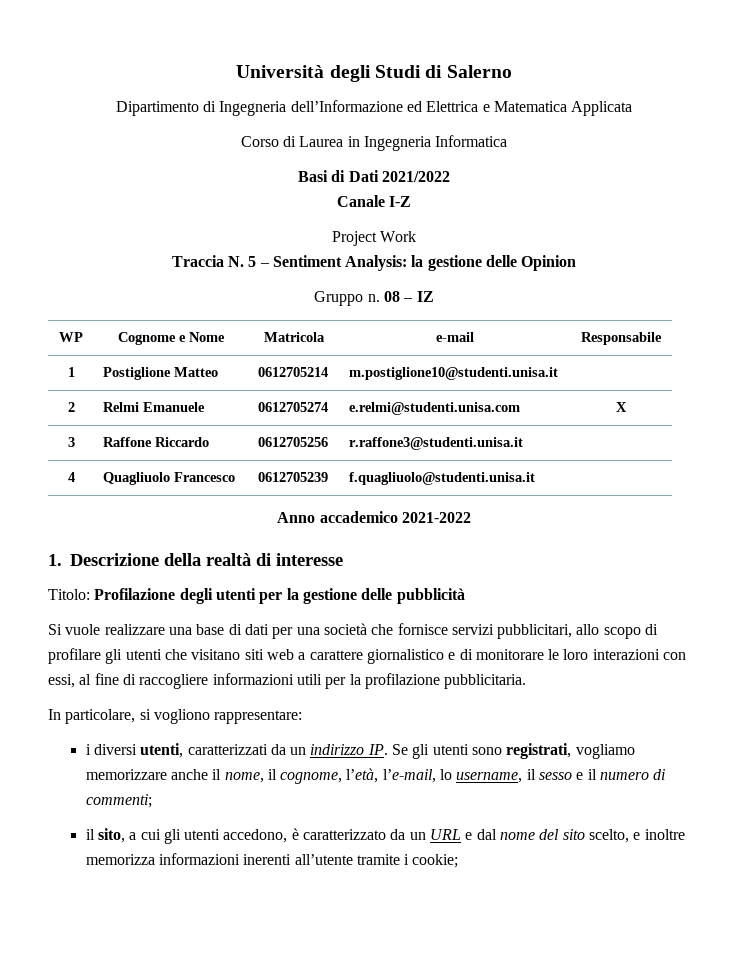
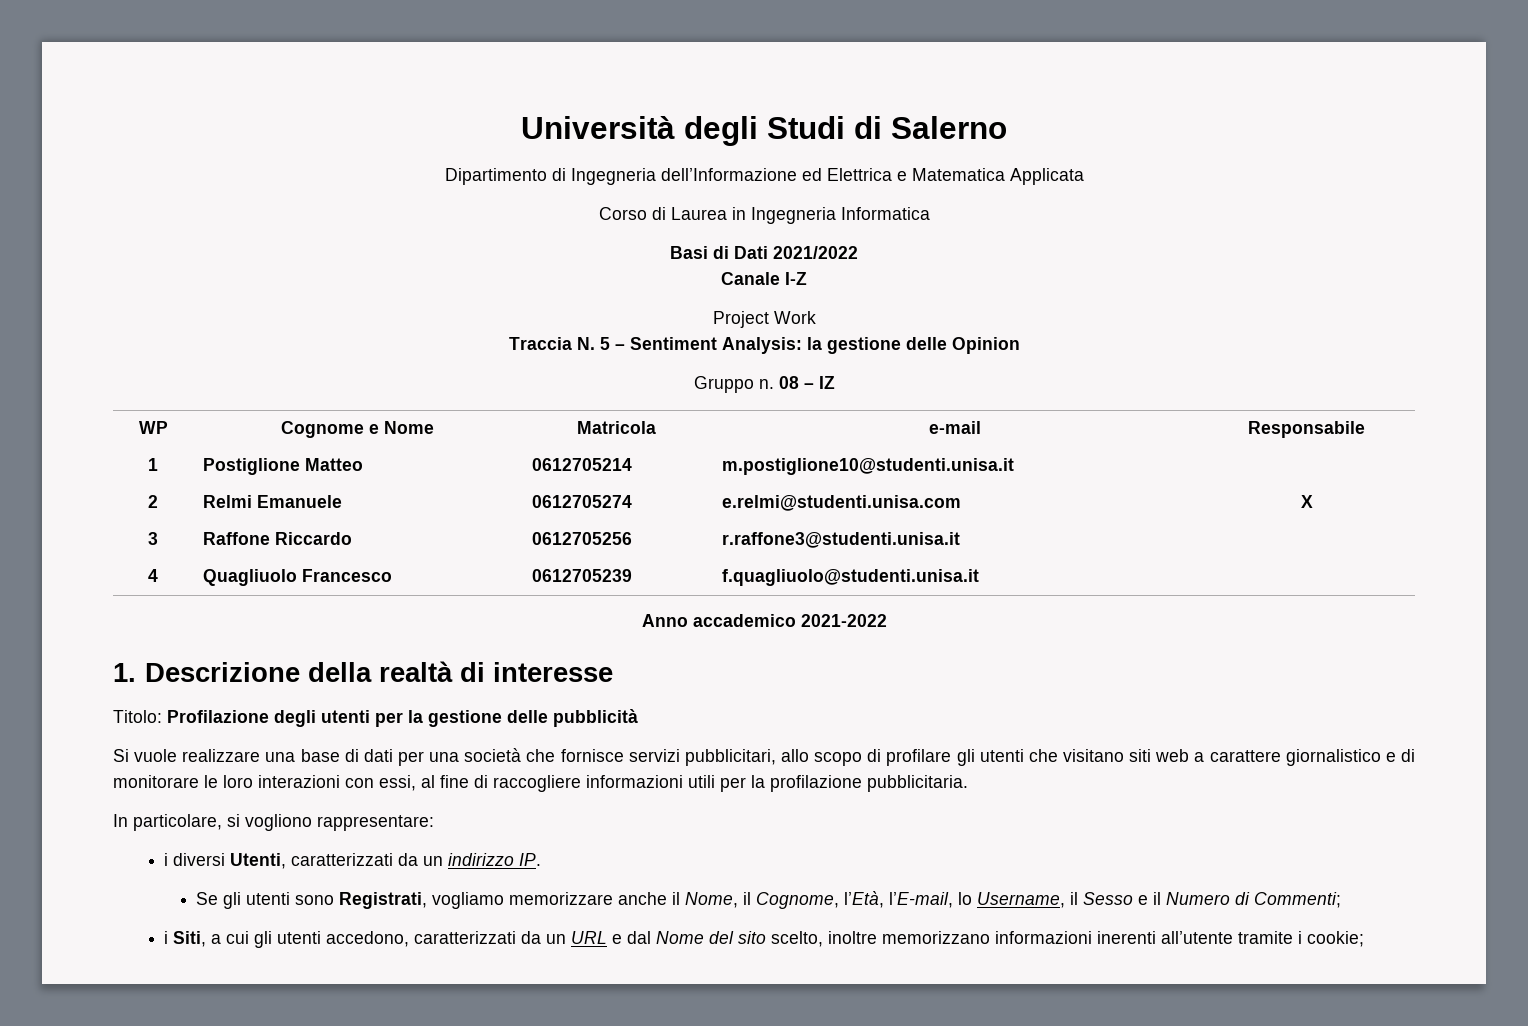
[140,743,184,758] utenti, -> [230,853,287,869] Utenti,
(388, 749) none -> (542, 859) //
[506,743,572,759] registrati, -> [339,892,428,909] Registrati,
[224,768,666,784] [85,794,152,808] [85,828,125,843] nome, il cognome, l’età, l’e-mail, lo username, il sesso e il numero di commenti; // il sito, -> [685,891,1342,909] [164,931,207,947] Nome, il Cognome, l’Età, l’E-mail, lo Username, il Sesso e il Numero di Commenti; // i Siti,
[291,828,387,840] è caratterizzato -> [414,931,517,944] caratterizzati
[500,832,536,840] nome -> [656,931,705,944] Nome
[633,829,685,840] [85,854,155,865] e inoltre memorizza -> [828,931,991,944] inoltre memorizzano

